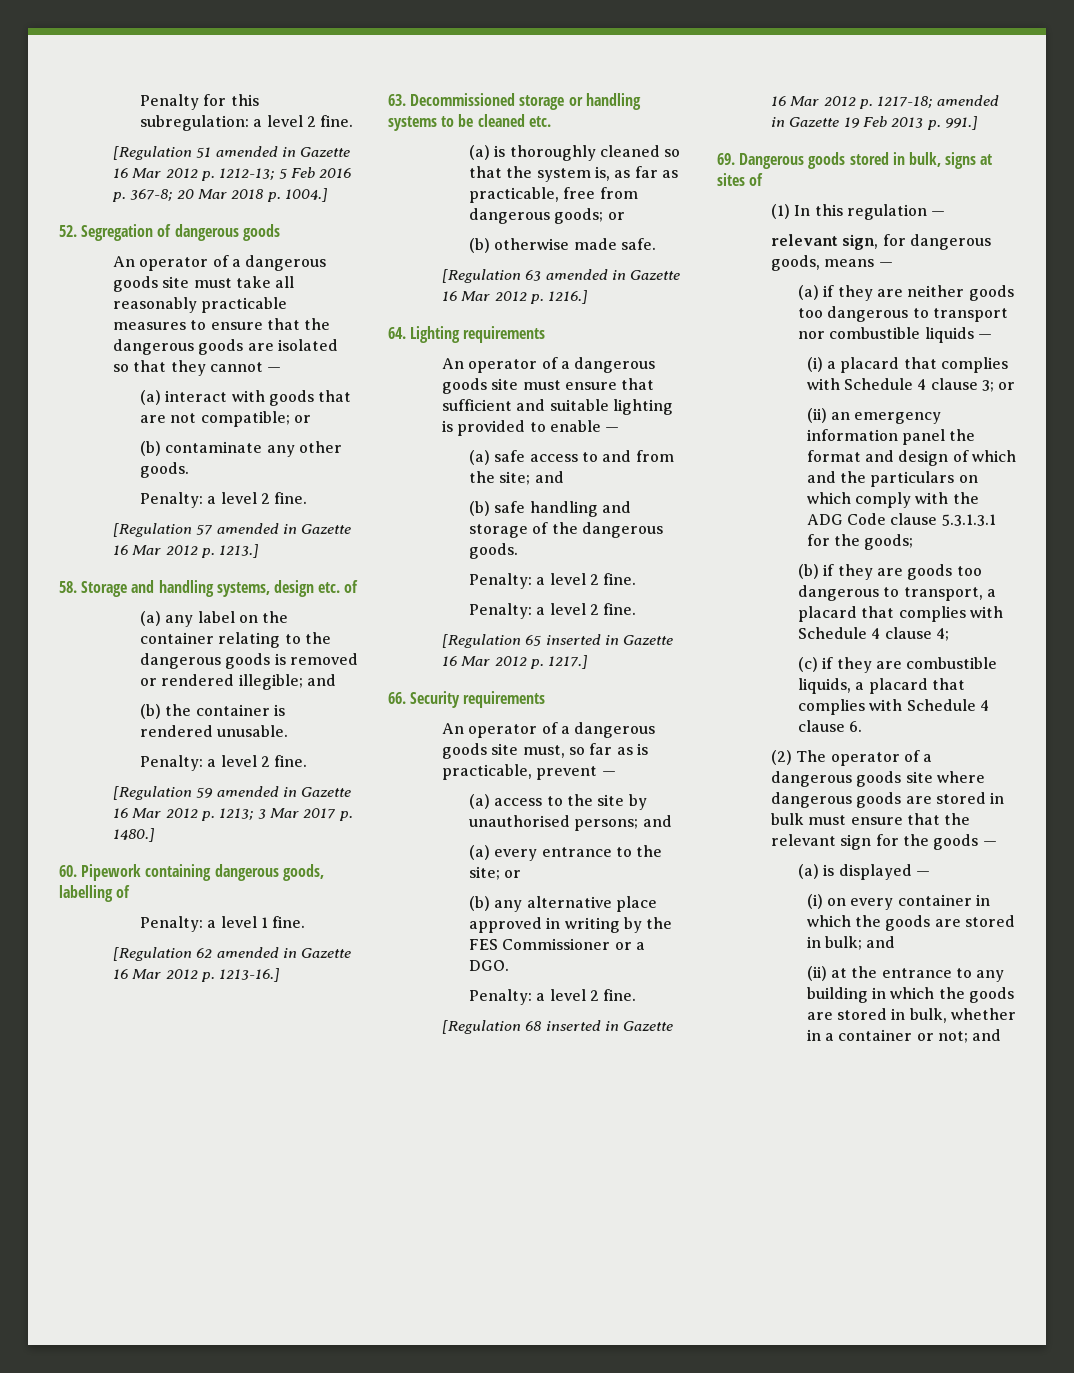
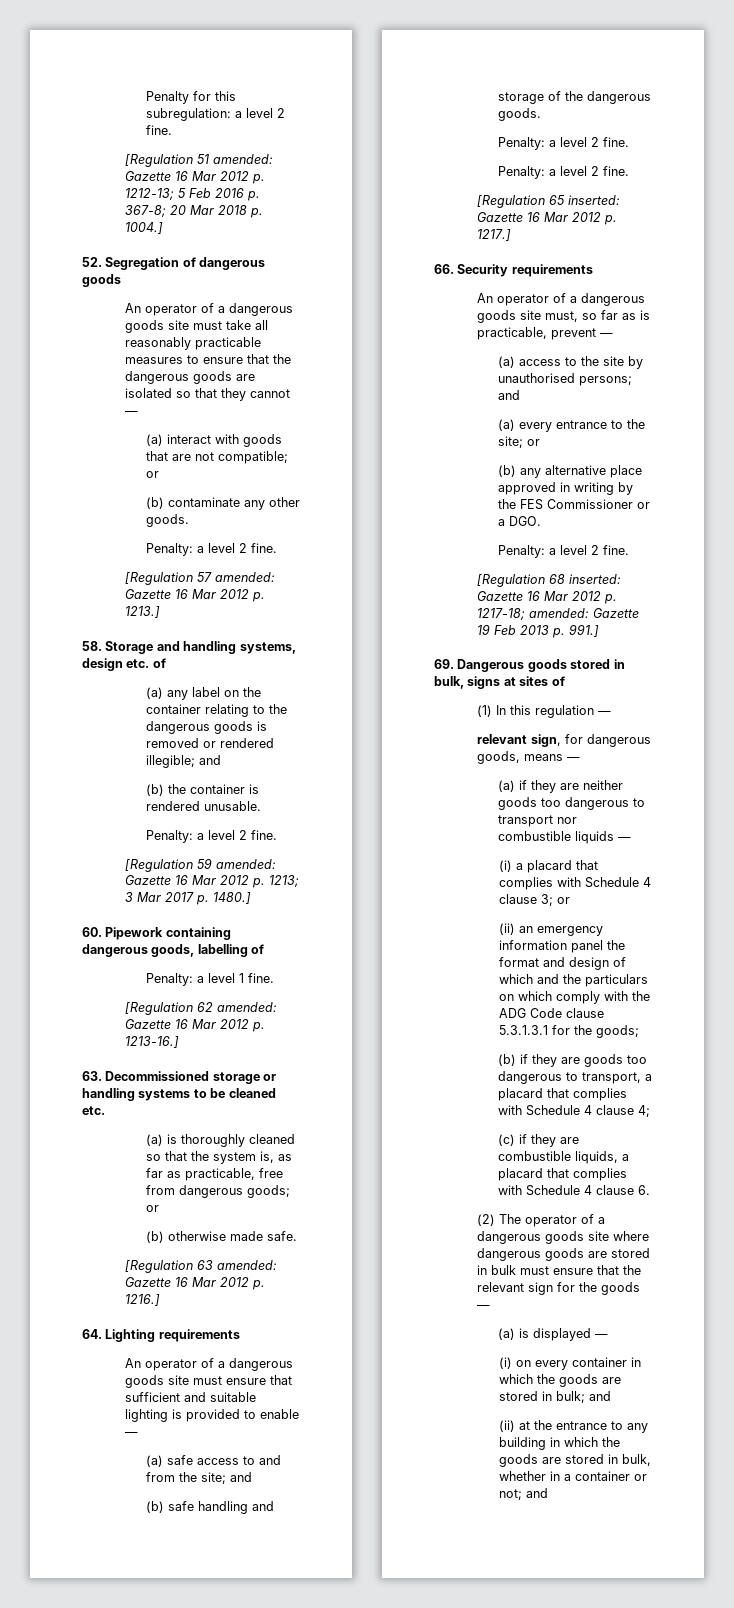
[215,146,296,157] amended in -> [212,154,273,164] amended:
[216,523,297,534] amended in -> [214,572,275,582] amended:
[216,786,297,797] amended in -> [215,859,276,869] amended:
[216,947,297,958] amended in -> [216,1002,277,1012] amended:
[545,269,626,280] amended in -> [216,1260,277,1270] amended:
[545,634,619,645] inserted in -> [567,195,620,205] inserted:
[545,1020,619,1031] inserted in -> [568,574,621,584] inserted:
[936,95,999,106] [771,117,786,127] amended in -> [528,608,589,618] amended:

